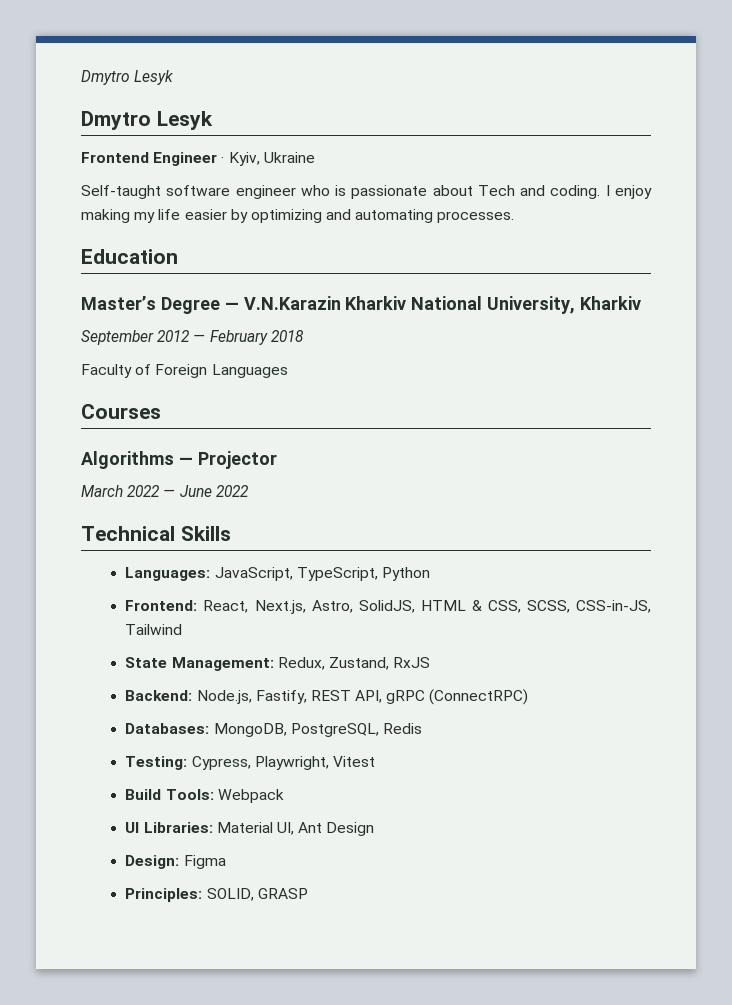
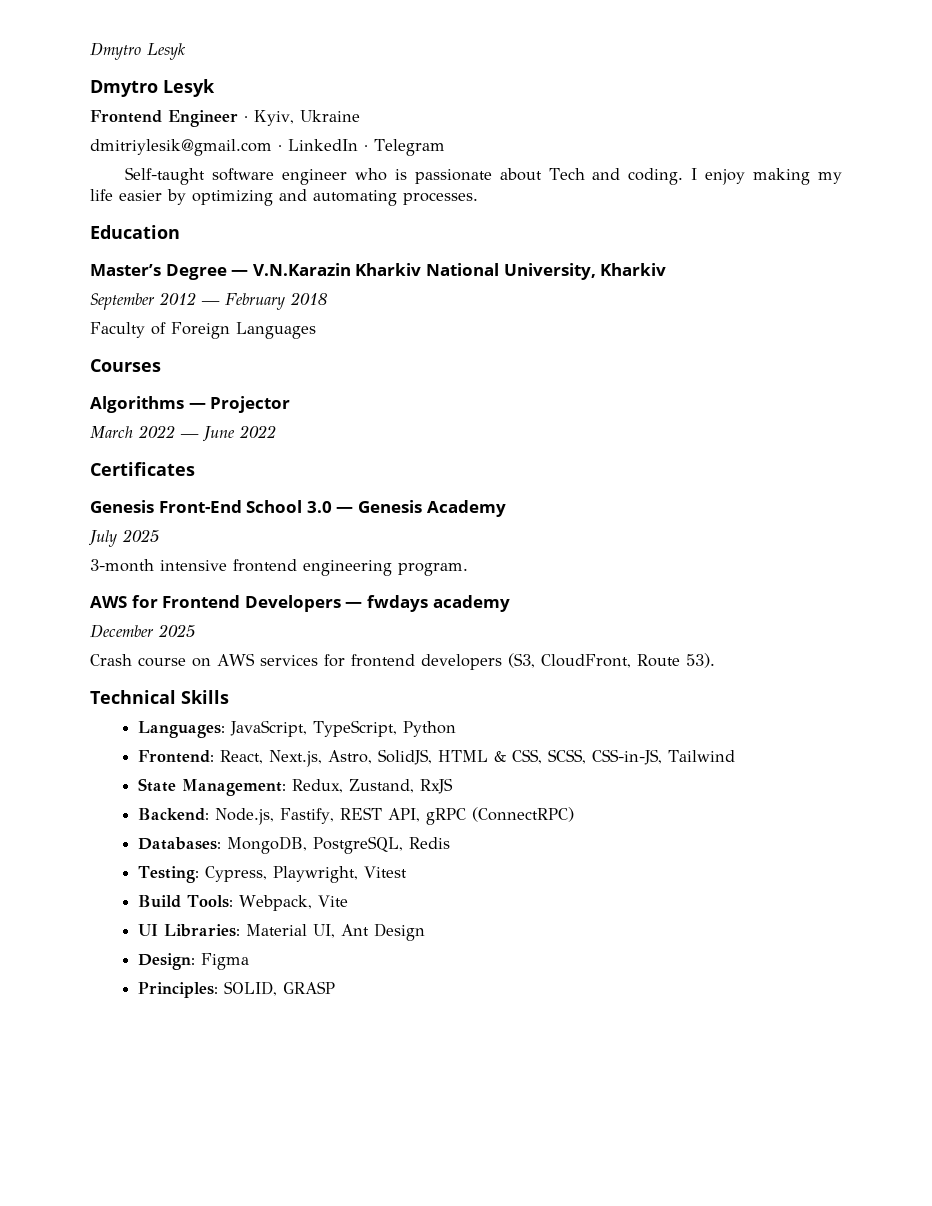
(315, 157) none -> [90,139,445,156] // dmitriylesik@gmail.com · LinkedIn · Telegram
(249, 491) none -> [90,462,195,476] [90,500,506,517] [89,529,159,547] [90,559,468,576] [90,595,510,612] [90,624,195,638] [90,653,715,670] // Certificates // Genesis Front-End School 3.0 — Genesis Academy // July 2025 // 3-month intensive frontend engineering program. // AWS for Frontend Developers — fwdays academy // December 2025 // Crash course on AWS services for frontend developers (S3, CloudFront, Route 53).
[217,789,284,803] Webpack -> [239,895,349,911] Webpack, Vite

